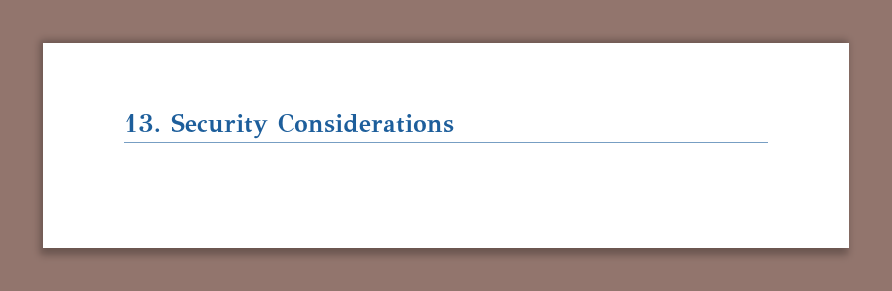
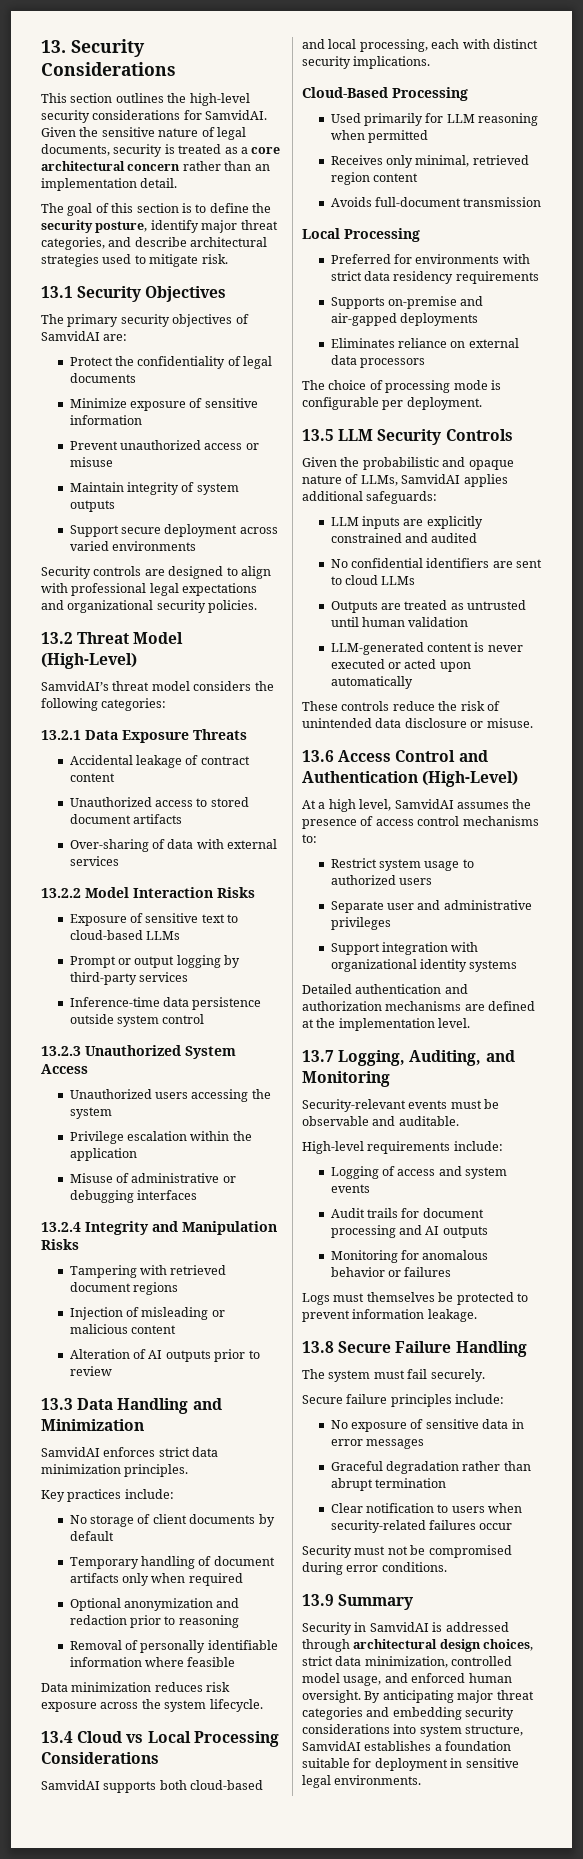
(454, 123) none -> [41,93,250,106] [41,110,268,123] [41,127,246,140] [41,144,281,157] [41,161,270,171] [41,178,178,191] [41,203,271,216] [41,220,278,233] [41,237,268,250] [41,254,228,267] [41,286,227,302] [41,314,249,327] [41,331,128,341] [69,356,273,369] [69,373,136,383] [69,398,258,411] [69,415,142,425] [69,440,259,450] [69,457,113,467] [69,482,239,495] [69,500,115,512] [69,524,278,537] [69,541,197,551] [41,566,271,579] [41,583,258,596] [41,600,258,613] [41,632,184,644] [41,653,137,669] [41,681,274,691] [41,698,167,711] [41,729,247,743] [69,755,250,768] [69,773,115,782] [69,797,249,807] [69,814,183,824] [69,839,278,852] [69,856,119,866] [41,887,255,898] [69,913,239,926] [69,930,181,940] [69,955,241,968] [69,972,189,985] [69,997,262,1010] [69,1014,205,1027] [41,1045,236,1059] [41,1064,88,1074] [69,1089,271,1102] [69,1107,112,1119] [69,1131,252,1144] [69,1148,137,1161] [69,1173,236,1183] [69,1190,198,1203] [41,1221,277,1235] [41,1239,79,1250] [69,1265,227,1278] [69,1282,179,1295] [69,1307,225,1320] [69,1324,177,1334] [69,1349,260,1362] [69,1366,112,1376] [41,1398,222,1414] [41,1419,144,1431] [41,1447,219,1457] [41,1464,189,1477] [41,1489,174,1502] [69,1514,275,1527] [69,1531,114,1541] [69,1556,275,1569] [69,1573,243,1586] [69,1598,240,1611] [69,1615,239,1628] [69,1640,278,1653] [69,1657,236,1667] [41,1682,231,1692] [41,1699,263,1712] [41,1731,279,1747] [41,1752,159,1764] [41,1780,264,1793] [302,39,538,52] [302,56,431,69] [302,87,468,101] [330,113,539,126] [330,130,429,143] [330,155,529,168] [330,172,419,185] [330,197,542,207] [302,228,420,242] [330,254,530,264] [330,271,539,284] [330,296,484,309] [330,313,479,326] [330,338,519,348] [330,355,426,368] [302,380,501,393] [302,397,482,410] [302,429,513,445] [302,457,514,470] [302,474,508,487] [302,491,438,504] [330,516,483,529] [330,533,478,543] [330,558,543,568] [330,575,416,585] [330,600,527,613] [330,617,469,627] [330,642,523,655] [330,659,471,672] [330,676,413,689] [302,701,500,711] [302,718,533,728] [302,750,488,762] [302,771,519,787] [302,799,532,812] [302,816,539,829] [302,834,317,843] [330,858,474,871] [330,875,433,885] [330,900,532,913] [330,917,391,930] [330,942,479,955] [330,959,518,972] [302,984,468,994] [302,1001,536,1011] [302,1018,471,1031] [302,1050,515,1066] [302,1071,390,1087] [302,1099,500,1112] [302,1116,459,1126] [302,1141,503,1154] [330,1166,508,1179] [330,1184,370,1193] [330,1208,484,1218] [330,1225,488,1238] [330,1250,489,1263] [330,1267,452,1277] [302,1292,528,1305] [302,1309,477,1322] [302,1341,527,1357] [302,1369,485,1382] [302,1394,505,1407] [330,1419,524,1432] [330,1439,425,1449] [330,1461,531,1474] [330,1478,447,1491] [330,1503,523,1513] [330,1520,513,1533] [302,1545,512,1558] [302,1562,447,1575] [302,1594,414,1610] [302,1622,509,1635] [302,1639,534,1652] [302,1656,513,1668] [302,1673,512,1686] [302,1690,534,1703] [302,1707,515,1720] [302,1724,524,1737] [302,1741,512,1751] [302,1758,519,1771] [302,1775,422,1788] // This section outlines the high-level security considerations for SamvidAI. Given the sensitive nature of legal documents, security is treated as a core architectural concern rather than an implementation detail. // The goal of this section is to define the security posture, identify major threat categories, and describe architectural strategies used to mitigate risk. // 13.1 Security Objectives // The primary security objectives of SamvidAI are: // Protect the confidentiality of legal documents // Minimize exposure of sensitive information // Prevent unauthorized access or misuse // Maintain integrity of system outputs // Support secure deployment across varied environments // Security controls are designed to align with professional legal expectations and organizational security policies. // 13.2 Threat Model (High-Level) // SamvidAI’s threat model considers the following categories: // 13.2.1 Data Exposure Threats // Accidental leakage of contract content // Unauthorized access to stored document artifacts // Over-sharing of data with external services // 13.2.2 Model Interaction Risks // Exposure of sensitive text to cloud-based LLMs // Prompt or output logging by third-party services // Inference-time data persistence outside system control // 13.2.3 Unauthorized System Access // Unauthorized users accessing the system // Privilege escalation within the application // Misuse of administrative or debugging interfaces // 13.2.4 Integrity and Manipulation Risks // Tampering with retrieved document regions // Injection of misleading or malicious content // Alteration of AI outputs prior to review // 13.3 Data Handling and Minimization // SamvidAI enforces strict data minimization principles. // Key practices include: // No storage of client documents by default // Temporary handling of document artifacts only when required // Optional anonymization and redaction prior to reasoning // Removal of personally identifiable information where feasible // Data minimization reduces risk exposure across the system lifecycle. // 13.4 Cloud vs Local Processing Considerations // SamvidAI supports both cloud-based and local processing, each with distinct security implications. // Cloud-Based Processing // Used primarily for LLM reasoning when permitted // Receives only minimal, retrieved region content // Avoids full-document transmission // Local Processing // Preferred for environments with strict data residency requirements // Supports on-premise and air-gapped deployments // Eliminates reliance on external data processors // The choice of processing mode is configurable per deployment. // 13.5 LLM Security Controls // Given the probabilistic and opaque nature of LLMs, SamvidAI applies additional safeguards: // LLM inputs are explicitly constrained and audited // No confidential identifiers are sent to cloud LLMs // Outputs are treated as untrusted until human validation // LLM-generated content is never executed or acted upon automatically // These controls reduce the risk of unintended data disclosure or misuse. // 13.6 Access Control and Authentication (High-Level) // At a high level, SamvidAI assumes the presence of access control mechanisms to: // Restrict system usage to authorized users // Separate user and administrative privileges // Support integration with organizational identity systems // Detailed authentication and authorization mechanisms are defined at the implementation level. // 13.7 Logging, Auditing, and Monitoring // Security-relevant events must be observable and auditable. // High-level requirements include: // Logging of access and system events // Audit trails for document processing and AI outputs // Monitoring for anomalous behavior or failures // Logs must themselves be protected to prevent information leakage. // 13.8 Secure Failure Handling // The system must fail securely. // Secure failure principles include: // No exposure of sensitive data in error messages // Graceful degradation rather than abrupt termination // Clear notification to users when security-related failures occur // Security must not be compromised during error conditions. // 13.9 Summary // Security in SamvidAI is addressed through architectural design choices, strict data minimization, controlled model usage, and enforced human oversight. By anticipating major threat categories and embedding security considerations into system structure, SamvidAI establishes a foundation suitable for deployment in sensitive legal environments.

